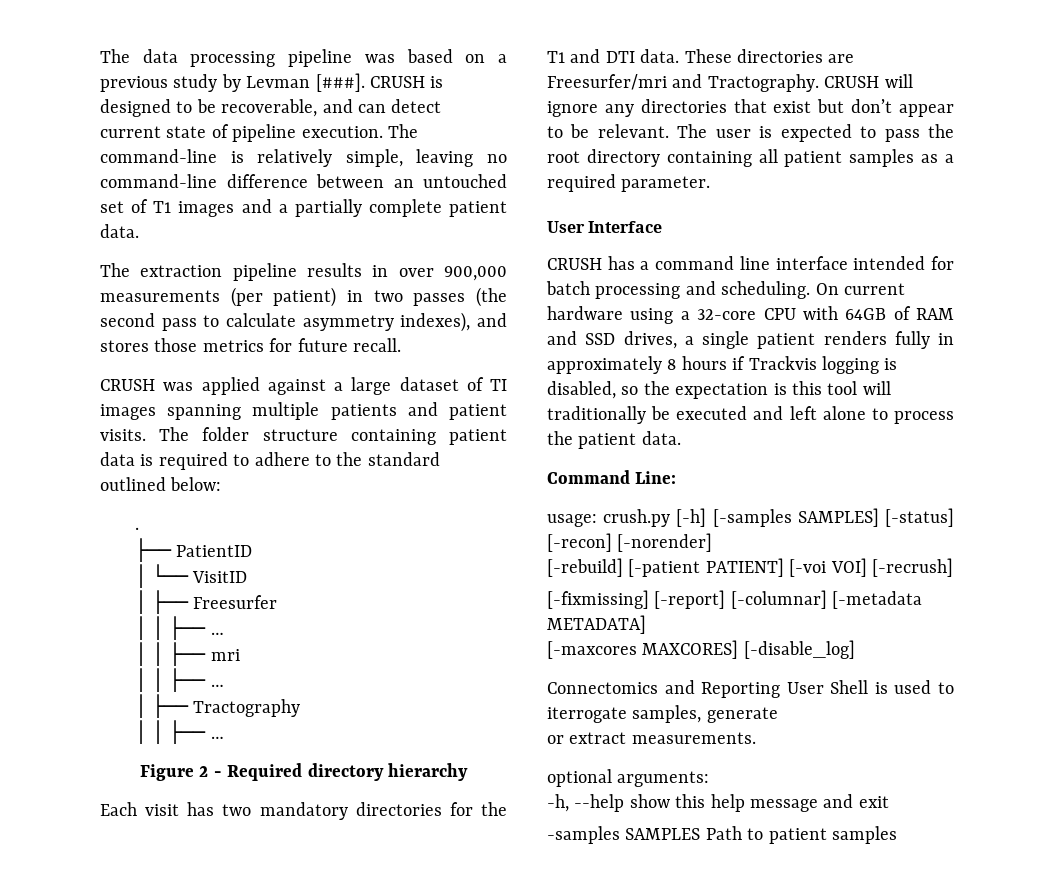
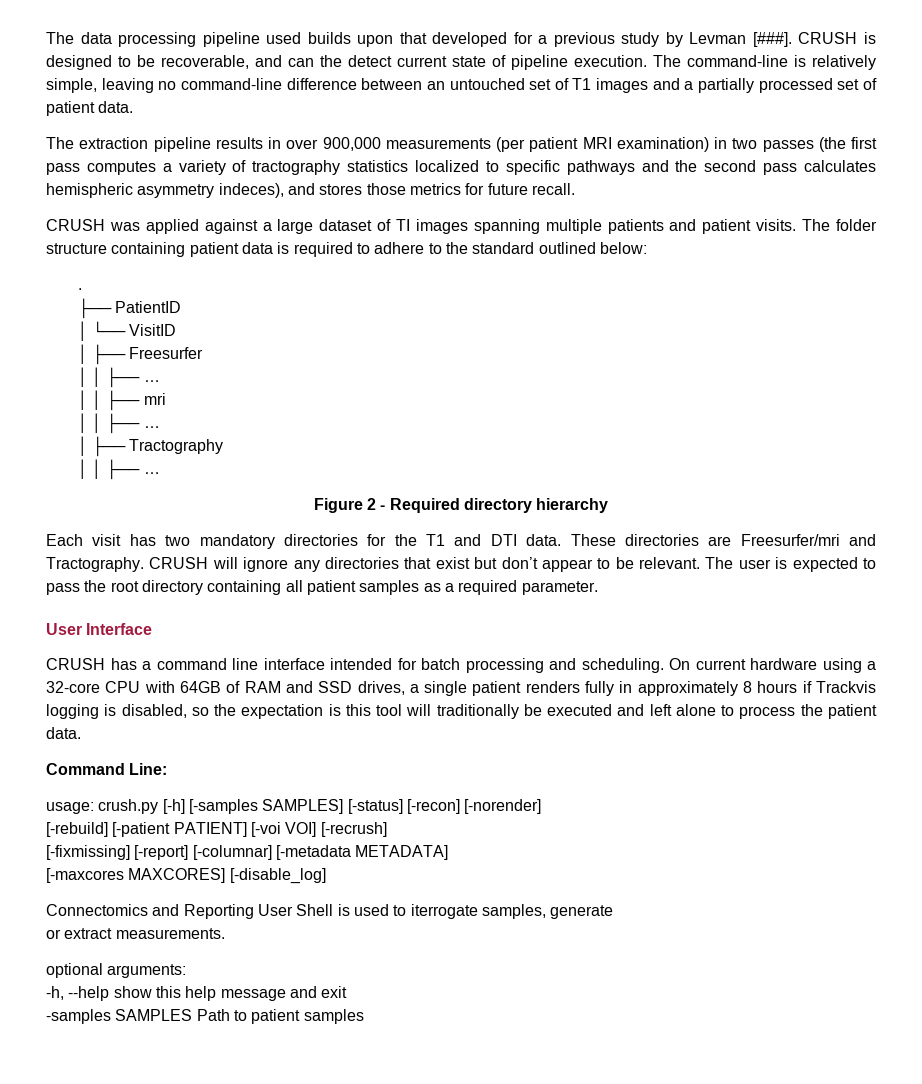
[364,49,486,63] was based on -> [266,32,533,47] used builds upon that developed for
(386, 108) none -> [320,55,342,67] the
[368,199,442,217] complete -> [758,78,877,93] processed set of
[273,287,337,307] patient) -> [529,137,709,152] patient MRI examination)
[100,312,471,332] second pass to calculate asymmetry indexes), -> [851,137,877,149] [46,160,877,175] [46,183,284,198] first pass computes a variety of tractography statistics localized to specific pathways and the second pass calculates hemispheric asymmetry indeces),

